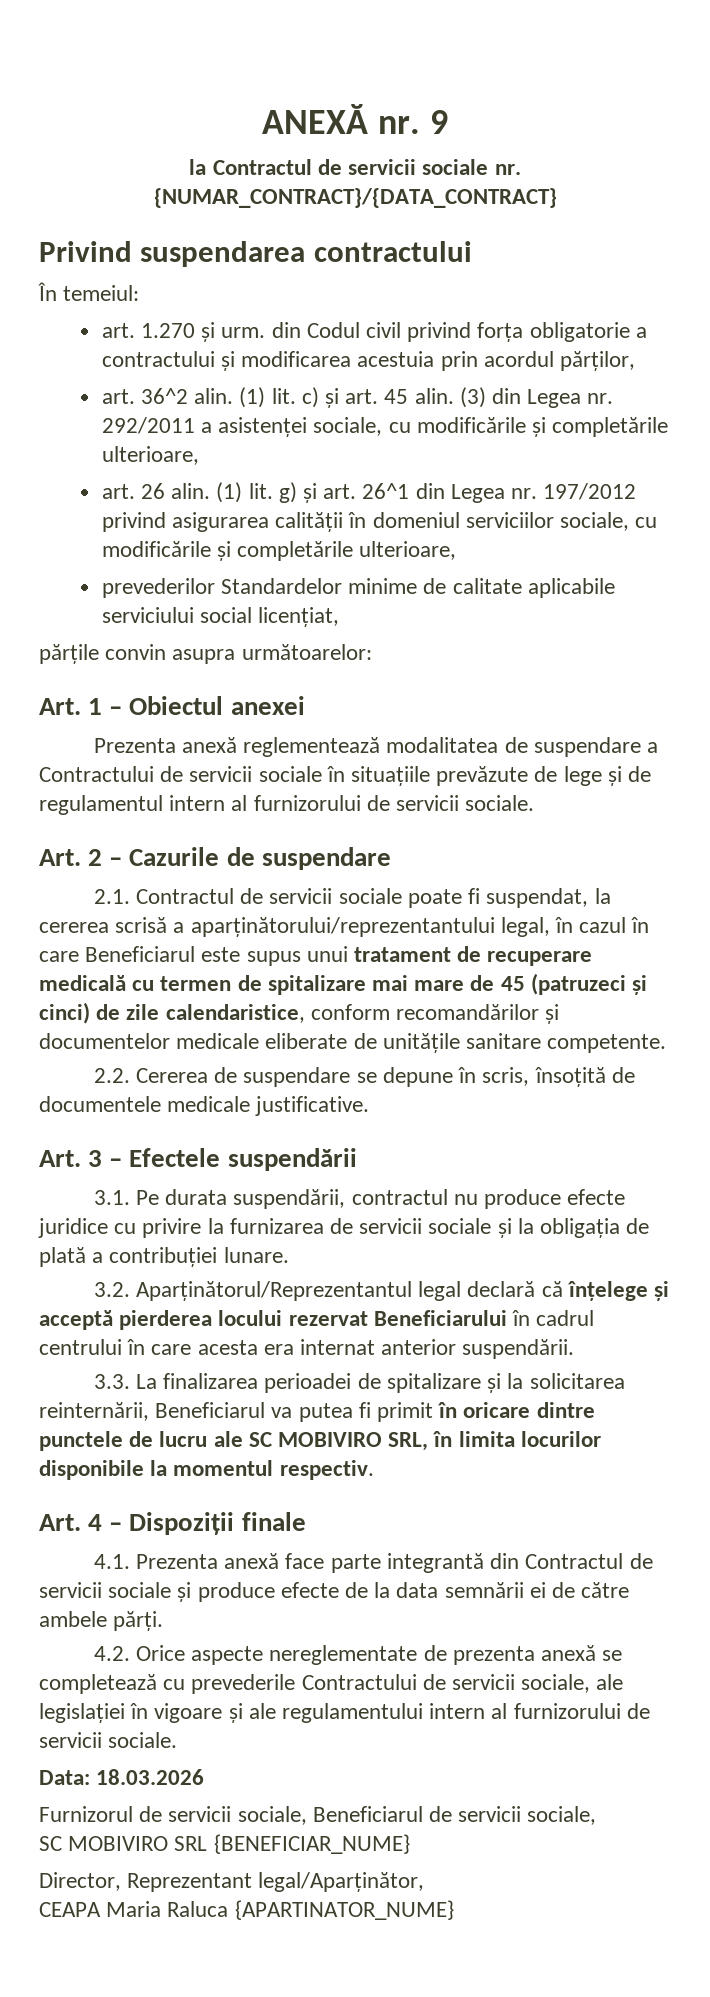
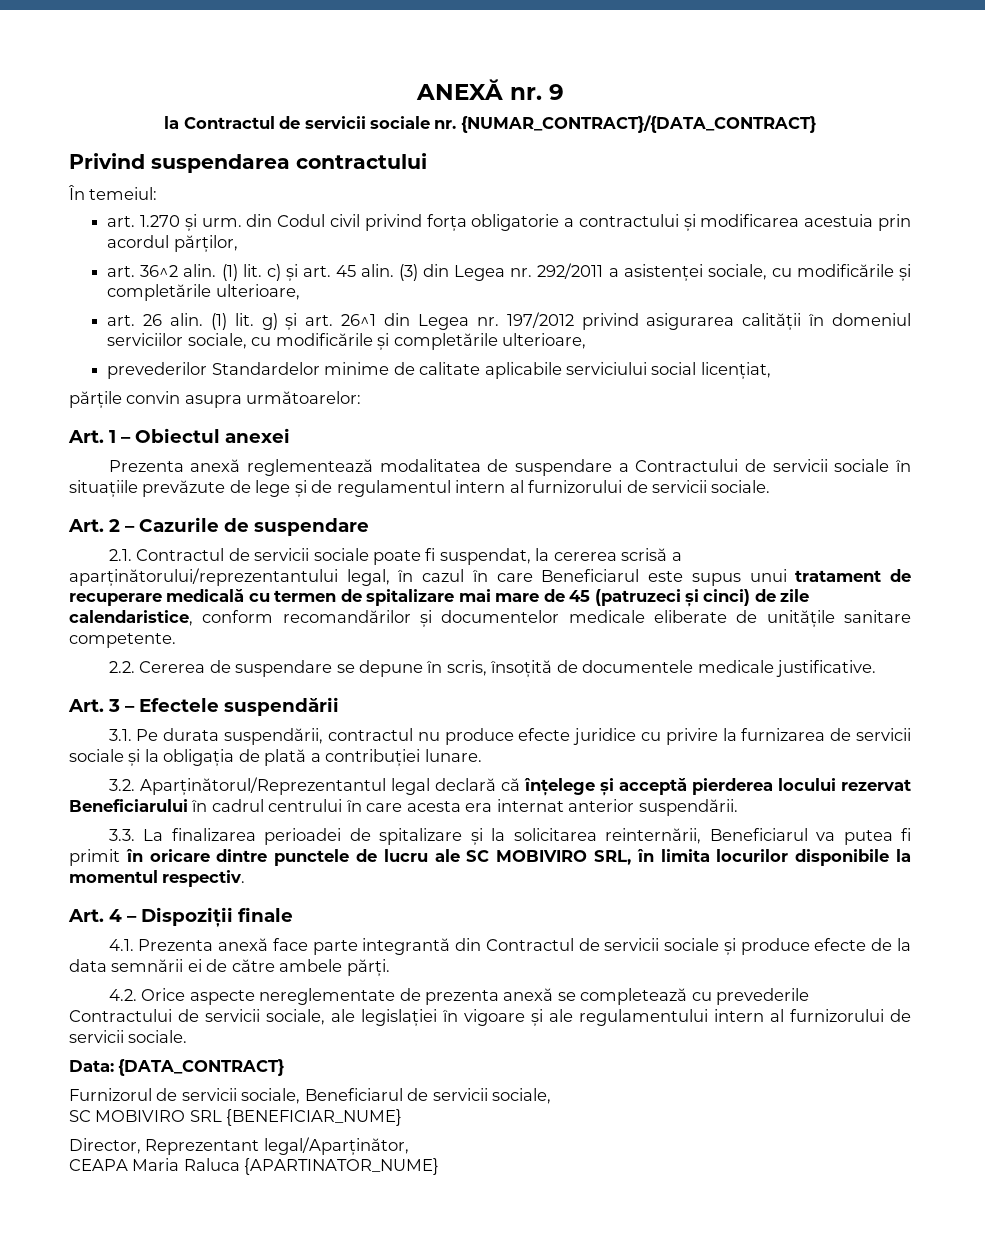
[96,1769,205,1785] 18.03.2026 -> [118,1059,285,1076] {DATA_CONTRACT}

